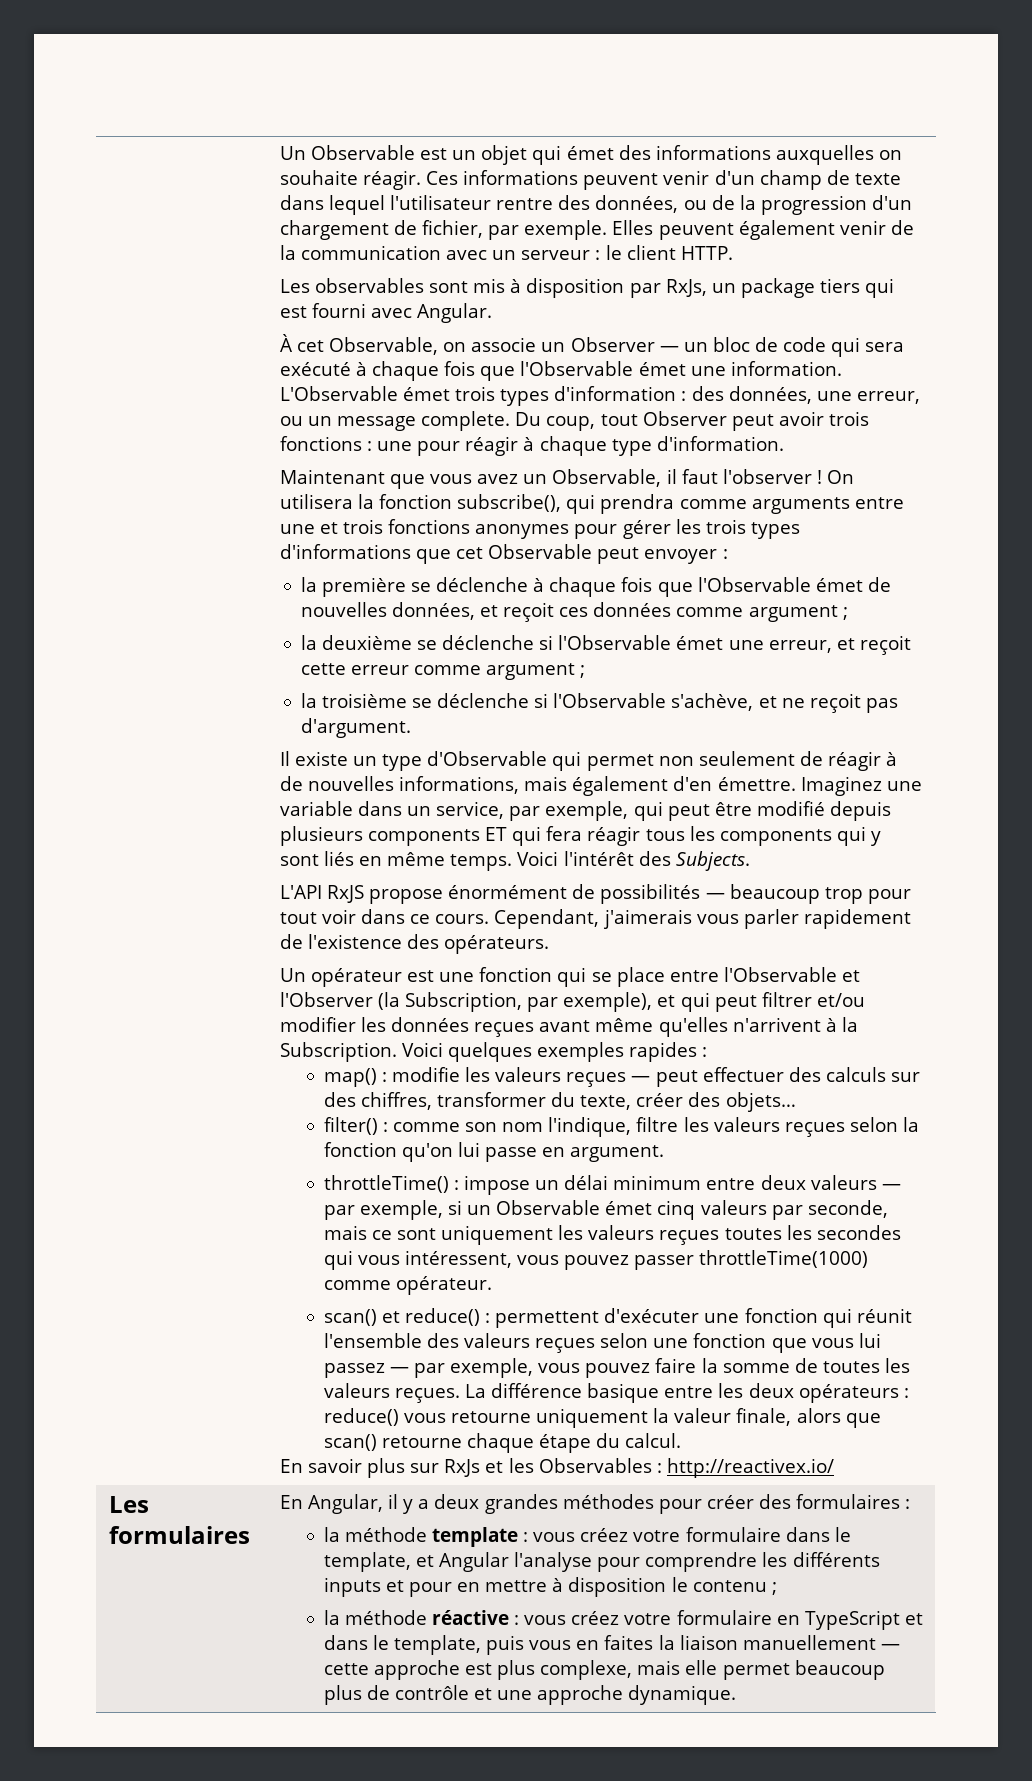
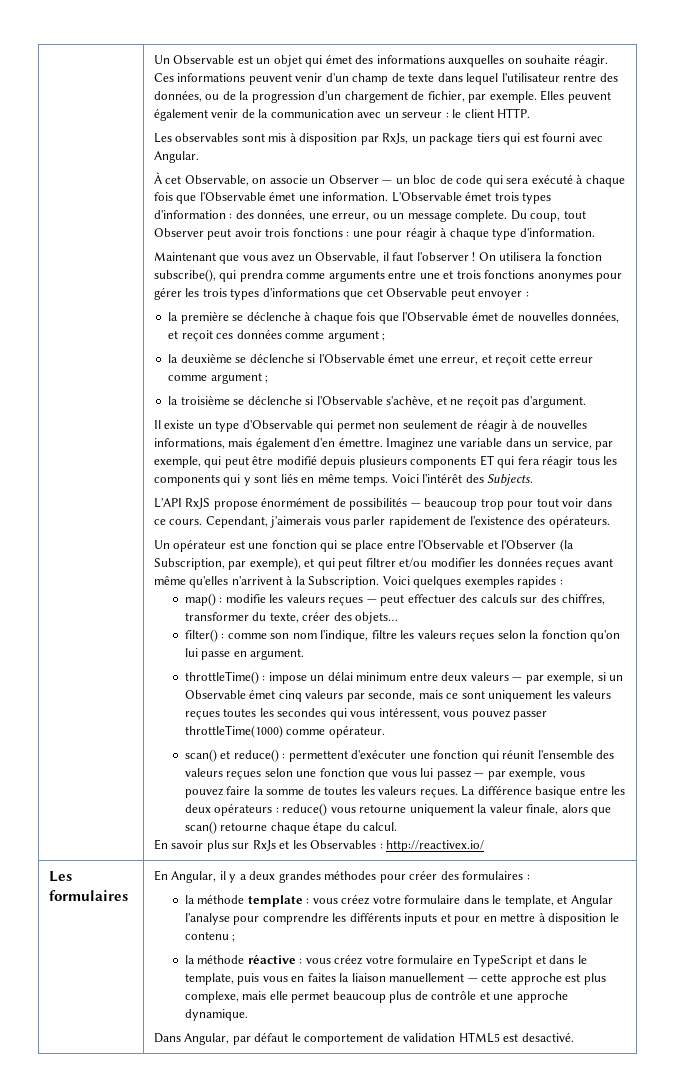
(737, 1695) none -> [153,1032,574,1045] // Dans Angular, par défaut le comportement de validation HTML5 est desactivé.

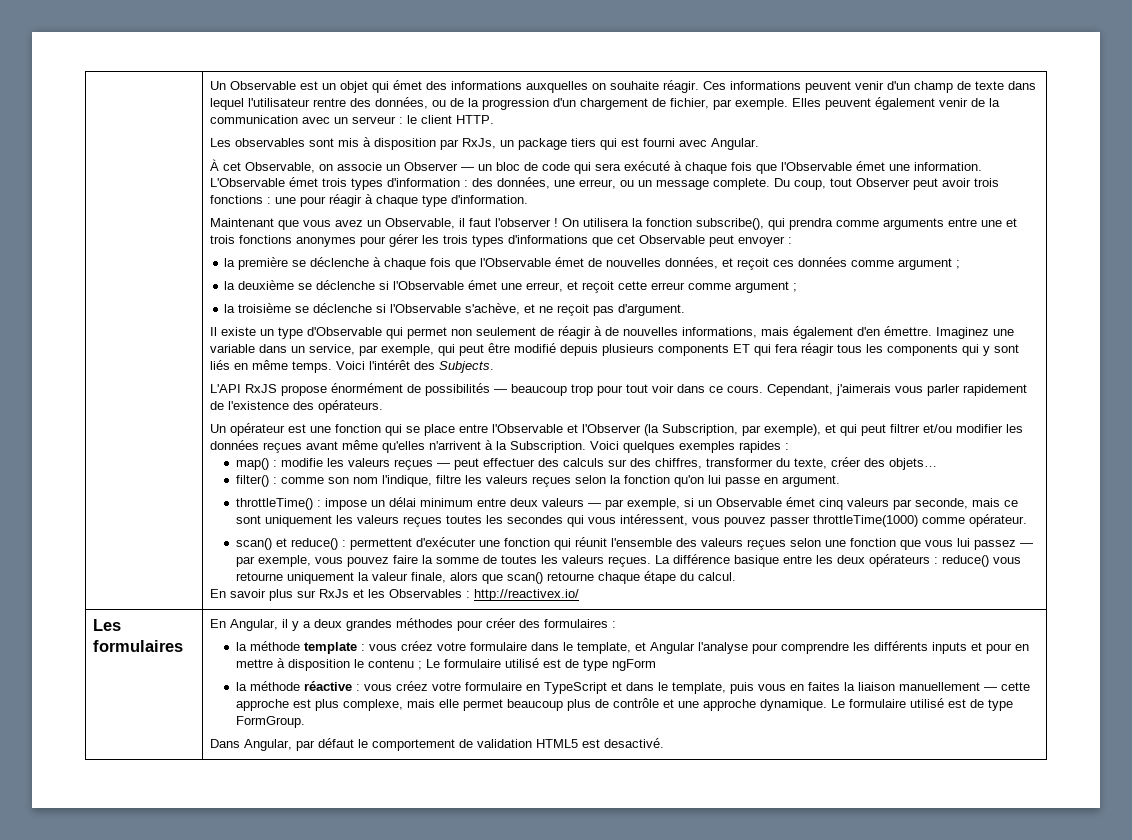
(236, 938) none -> [426,658,657,671] Le formulaire utilisé est de type ngForm
(248, 1015) none -> [831,698,1014,711] [236,716,306,728] Le formulaire utilisé est de type FormGroup.

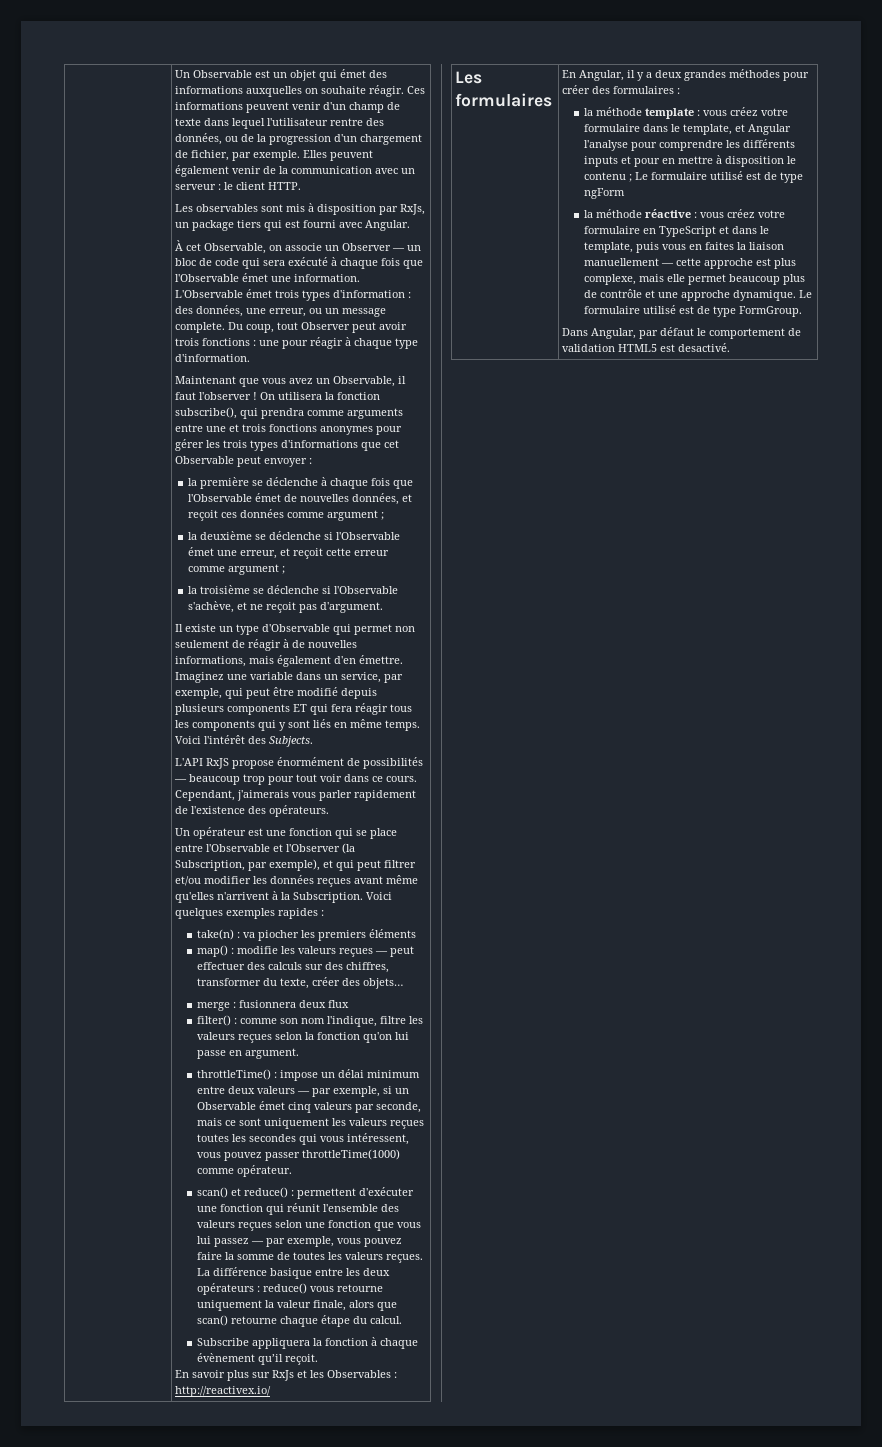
(790, 446) none -> [196,929,416,941] // take(n) : va piocher les premiers éléments
(938, 464) none -> [196,1000,349,1011] // merge : fusionnera deux flux
(737, 576) none -> [196,1337,418,1349] [196,1353,318,1365] // Subscribe appliquera la fonction à chaque évènement qu’il reçoit.

